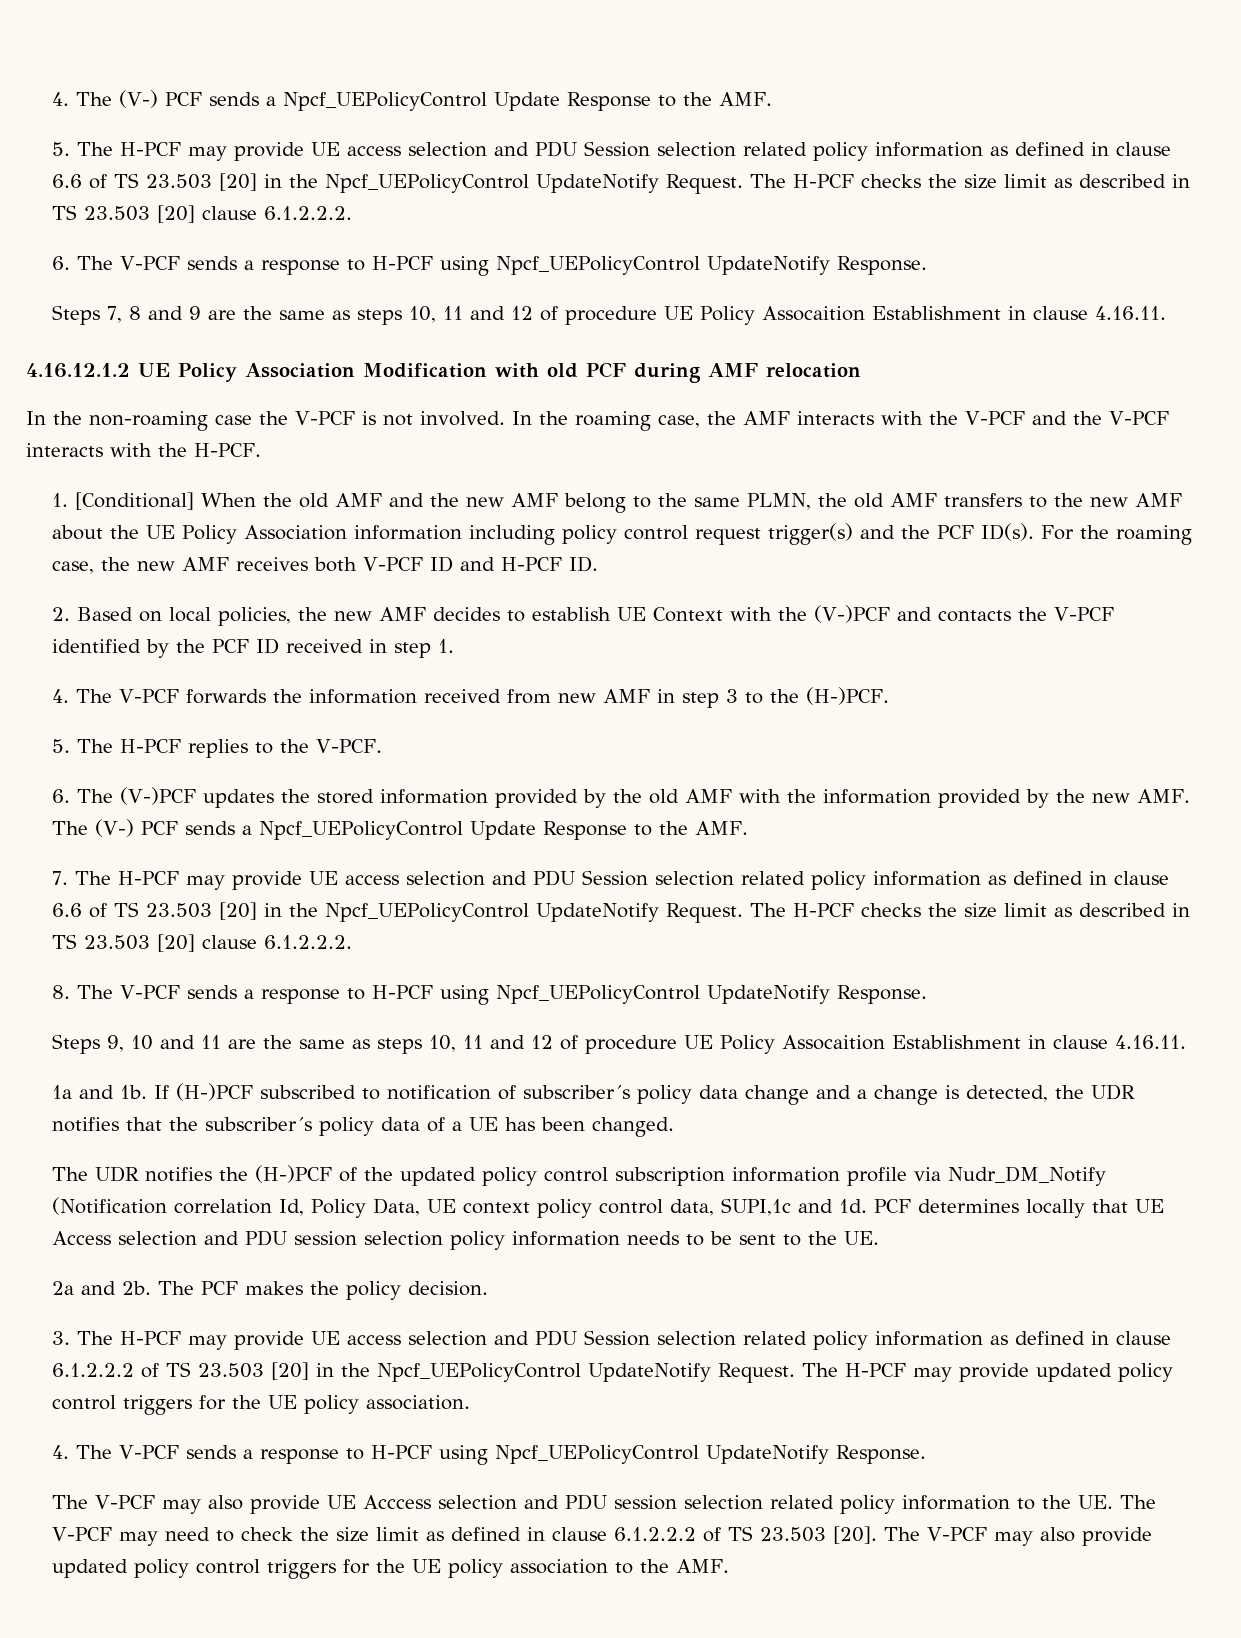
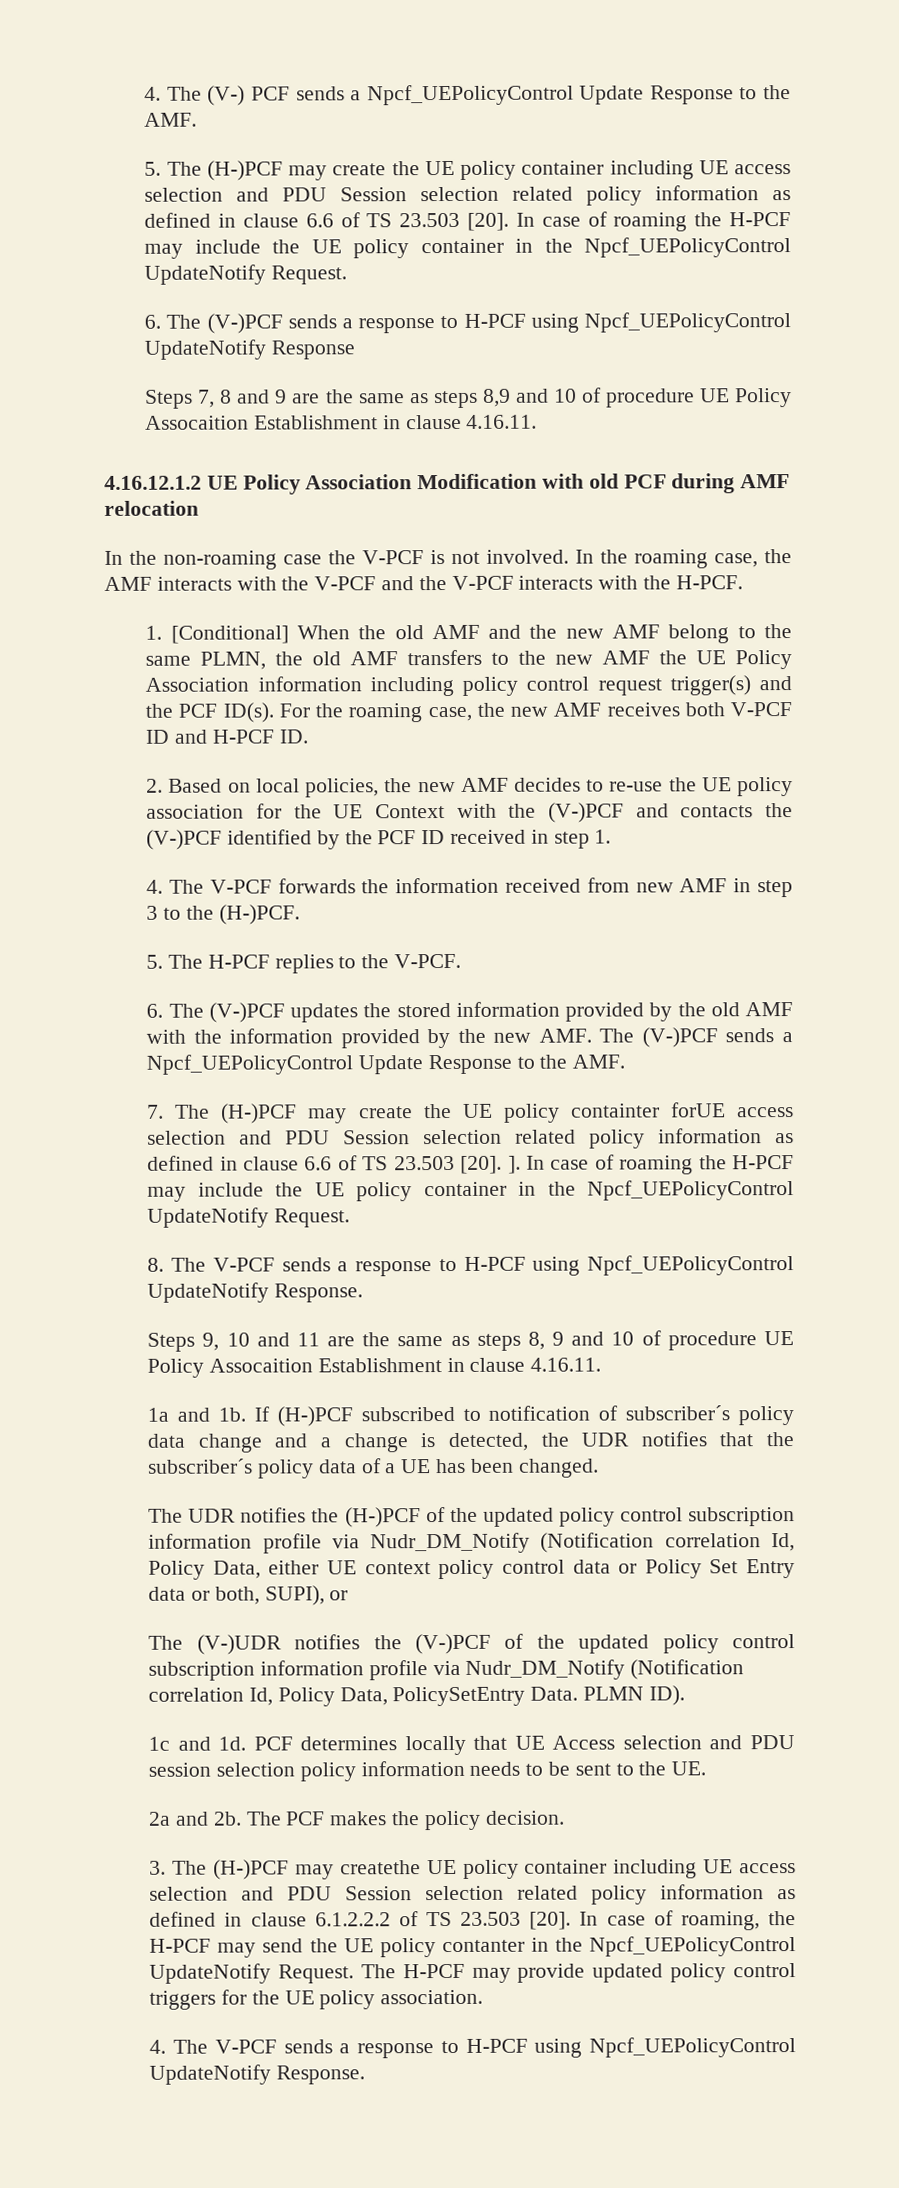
[119,142,304,161] H-PCF may provide -> [206,160,694,181] (H-)PCF may create the UE policy container including
[218,173,1190,194] [51,205,352,223] [51,256,927,276] [20] in the Npcf_UEPolicyControl UpdateNotify Request. The H-PCF checks the size limit as described in TS 23.503 [20] clause 6.1.2.2.2. // 6. The V-PCF sends a response to H-PCF using Npcf_UEPolicyControl UpdateNotify Response. -> [467,211,792,232] [144,237,791,259] [144,264,348,285] [144,312,791,334] [144,339,356,360] [20]. In case of roaming the H-PCF may include the UE policy container in the Npcf_UEPolicyControl UpdateNotify Request. // 6. The (V-)PCF sends a response to H-PCF using Npcf_UEPolicyControl UpdateNotify Response
[408,306,533,323] 10, 11 and 12 -> [482,388,577,407] 8,9 and 10
[51,525,103,540] about -> (651, 657) none
[531,607,611,621] establish -> [609,777,793,797] [146,803,322,819] re-use the UE policy association for the
[1053,607,1114,621] V-PCF -> [146,829,223,850] (V-)PCF
[94,819,178,837] (V-) PCF -> [641,1027,718,1048] (V-)PCF
[117,871,338,890] H-PCF may provide UE -> [221,1102,726,1124] (H-)PCF may create the UE policy containter forUE
[218,902,1190,923] [51,934,352,952] [20] in the Npcf_UEPolicyControl UpdateNotify Request. The H-PCF checks the size limit as described in TS 23.503 [20] clause 6.1.2.2.2. -> [460,1154,794,1175] [147,1180,794,1202] [147,1207,351,1228] [20]. ]. In case of roaming the H-PCF may include the UE policy container in the Npcf_UEPolicyControl UpdateNotify Request.
[428,1035,553,1052] 10, 11 and 12 -> [527,1331,635,1350] 8, 9 and 10
(420, 1207) none -> [268,1560,320,1575] either
[669,1198,791,1216] data, SUPI,1c -> [572,1559,795,1579] [148,1585,349,1606] [148,1633,795,1655] [148,1659,745,1681] [148,1685,685,1707] [148,1736,171,1751] data or Policy Set Entry data or both, SUPI), or // The (V-)UDR notifies the (V-)PCF of the updated policy control subscription information profile via Nudr_DM_Notify (Notification correlation Id, Policy Data, PolicySetEntry Data. PLMN ID). // 1c
[119,1331,304,1350] H-PCF may provide -> [212,1859,698,1880] (H-)PCF may createthe UE policy container including
[270,1362,309,1380] [20] -> [529,1910,796,1931] [149,1938,525,1958] [20]. In case of roaming, the H-PCF may send the UE policy contanter
[51,1494,1156,1514] [51,1526,1152,1546] [51,1559,729,1579] // The V-PCF may also provide UE Acccess selection and PDU session selection related policy information to the UE. The V-PCF may need to check the size limit as defined in clause 6.1.2.2.2 of TS 23.503 [20]. The V-PCF may also provide updated policy control triggers for the UE policy association to the AMF. -> (366, 2075) none

